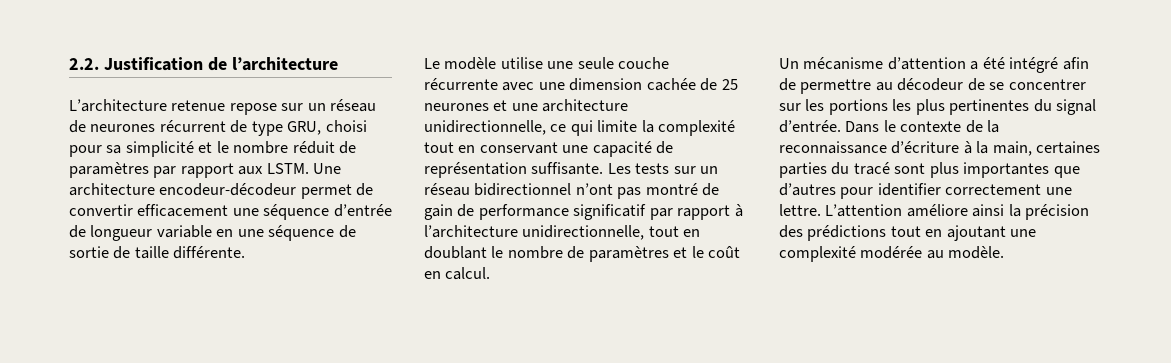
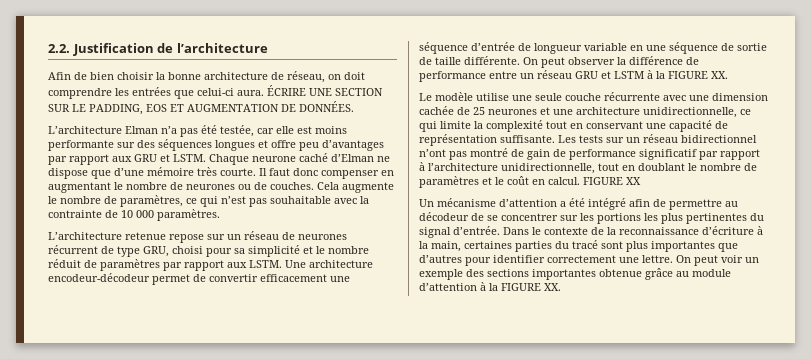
(338, 64) none -> [48,71,365,83] [48,85,383,99] [48,101,354,115] [48,125,347,137] [48,139,384,151] [48,153,390,165] [48,167,394,179] [48,182,394,193] [48,195,369,207] [48,209,220,221] // Afin de bien choisir la bonne architecture de réseau, on doit comprendre les entrées que celui-ci aura. ÉCRIRE UNE SECTION SUR LE PADDING, EOS ET AUGMENTATION DE DONNÉES. // L’architecture Elman n’a pas été testée, car elle est moins performante sur des séquences longues et offre peu d’avantages par rapport aux GRU et LSTM. Chaque neurone caché d’Elman ne dispose que d’une mémoire très courte. Il faut donc compenser en augmentant le nombre de neurones ou de couches. Cela augmente le nombre de paramètres, ce qui n’est pas souhaitable avec la contrainte de 10 000 paramètres.
(246, 252) none -> [523,56,699,68] [419,70,728,82] On peut observer la différence de performance entre un réseau GRU et LSTM à la FIGURE XX.
(491, 273) none -> [583,177,641,185] FIGURE XX
[825,204,1090,220] [779,225,1037,241] [779,246,1005,262] L’attention améliore ainsi la précision des prédictions tout en ajoutant une complexité modérée au modèle. -> [676,255,759,266] [419,268,731,280] [419,282,561,291] On peut voir un exemple des sections importantes obtenue grâce au module d’attention à la FIGURE XX.

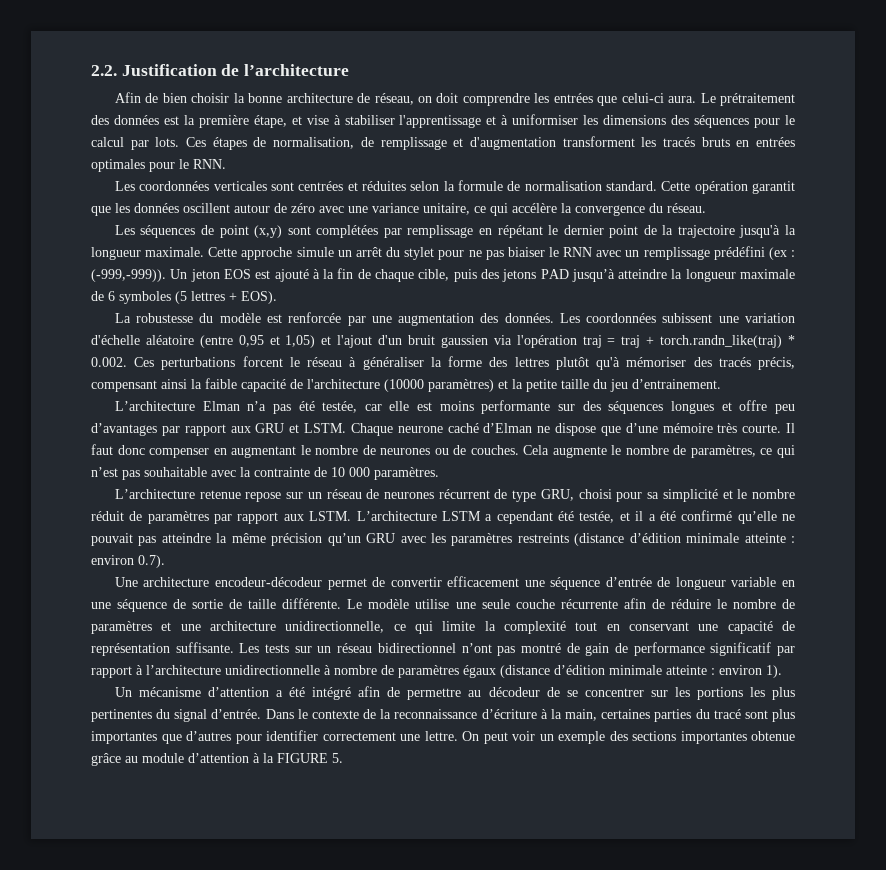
[267,85,383,96] [48,101,354,115] ÉCRIRE UNE SECTION SUR LE PADDING, EOS ET AUGMENTATION DE DONNÉES. -> [700,93,795,106] [91,114,795,128] [91,136,795,150] [91,159,226,172] [114,180,796,194] [91,203,706,216] [114,225,796,238] [91,246,795,260] [91,268,795,282] [91,291,277,304] [114,312,795,326] [91,335,796,348] [91,356,796,370] [91,378,721,392] Le prétraitement des données est la première étape, et vise à stabiliser l'apprentissage et à uniformiser les dimensions des séquences pour le calcul par lots. Ces étapes de normalisation, de remplissage et d'augmentation transforment les tracés bruts en entrées optimales pour le RNN. // Les coordonnées verticales sont centrées et réduites selon la formule de normalisation standard. Cette opération garantit que les données oscillent autour de zéro avec une variance unitaire, ce qui accélère la convergence du réseau. // Les séquences de point (x,y) sont complétées par remplissage en répétant le dernier point de la trajectoire jusqu'à la longueur maximale. Cette approche simule un arrêt du stylet pour ne pas biaiser le RNN avec un remplissage prédéfini (ex : (-999,-999)). Un jeton EOS est ajouté à la fin de chaque cible, puis des jetons PAD jusqu’à atteindre la longueur maximale de 6 symboles (5 lettres + EOS). // La robustesse du modèle est renforcée par une augmentation des données. Les coordonnées subissent une variation d'échelle aléatoire (entre 0,95 et 1,05) et l'ajout d'un bruit gaussien via l'opération traj = traj + torch.randn_like(traj) * 0.002. Ces perturbations forcent le réseau à généraliser la forme des lettres plutôt qu'à mémoriser des tracés précis, compensant ainsi la faible capacité de l'architecture (10000 paramètres) et la petite taille du jeu d’entrainement.
(282, 264) none -> [356,510,795,524] [91,533,795,546] [91,555,165,568] L’architecture LSTM a cependant été testée, et il a été confirmé qu’elle ne pouvait pas atteindre la même précision qu’un GRU avec les paramètres restreints (distance d’édition minimale atteinte : environ 0.7). //
[523,56,699,68] [419,70,728,82] On peut observer la différence de performance entre un réseau GRU et LSTM à la FIGURE XX. // -> (342, 603) none
[663,93,768,101] [419,106,537,115] avec une dimension cachée de 25 neurones -> [623,598,795,609] [91,621,152,634] afin de réduire le nombre de paramètres
[501,163,757,174] [419,176,641,188] unidirectionnelle, tout en doublant le nombre de paramètres et le coût en calcul. FIGURE XX -> [225,665,782,678] unidirectionnelle à nombre de paramètres égaux (distance d’édition minimale atteinte : environ 1).
[544,283,561,291] XX. -> [332,753,343,763] 5.

